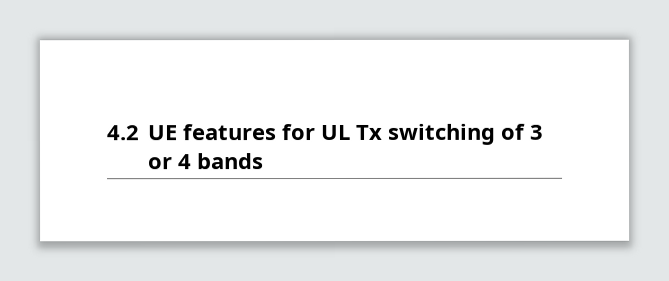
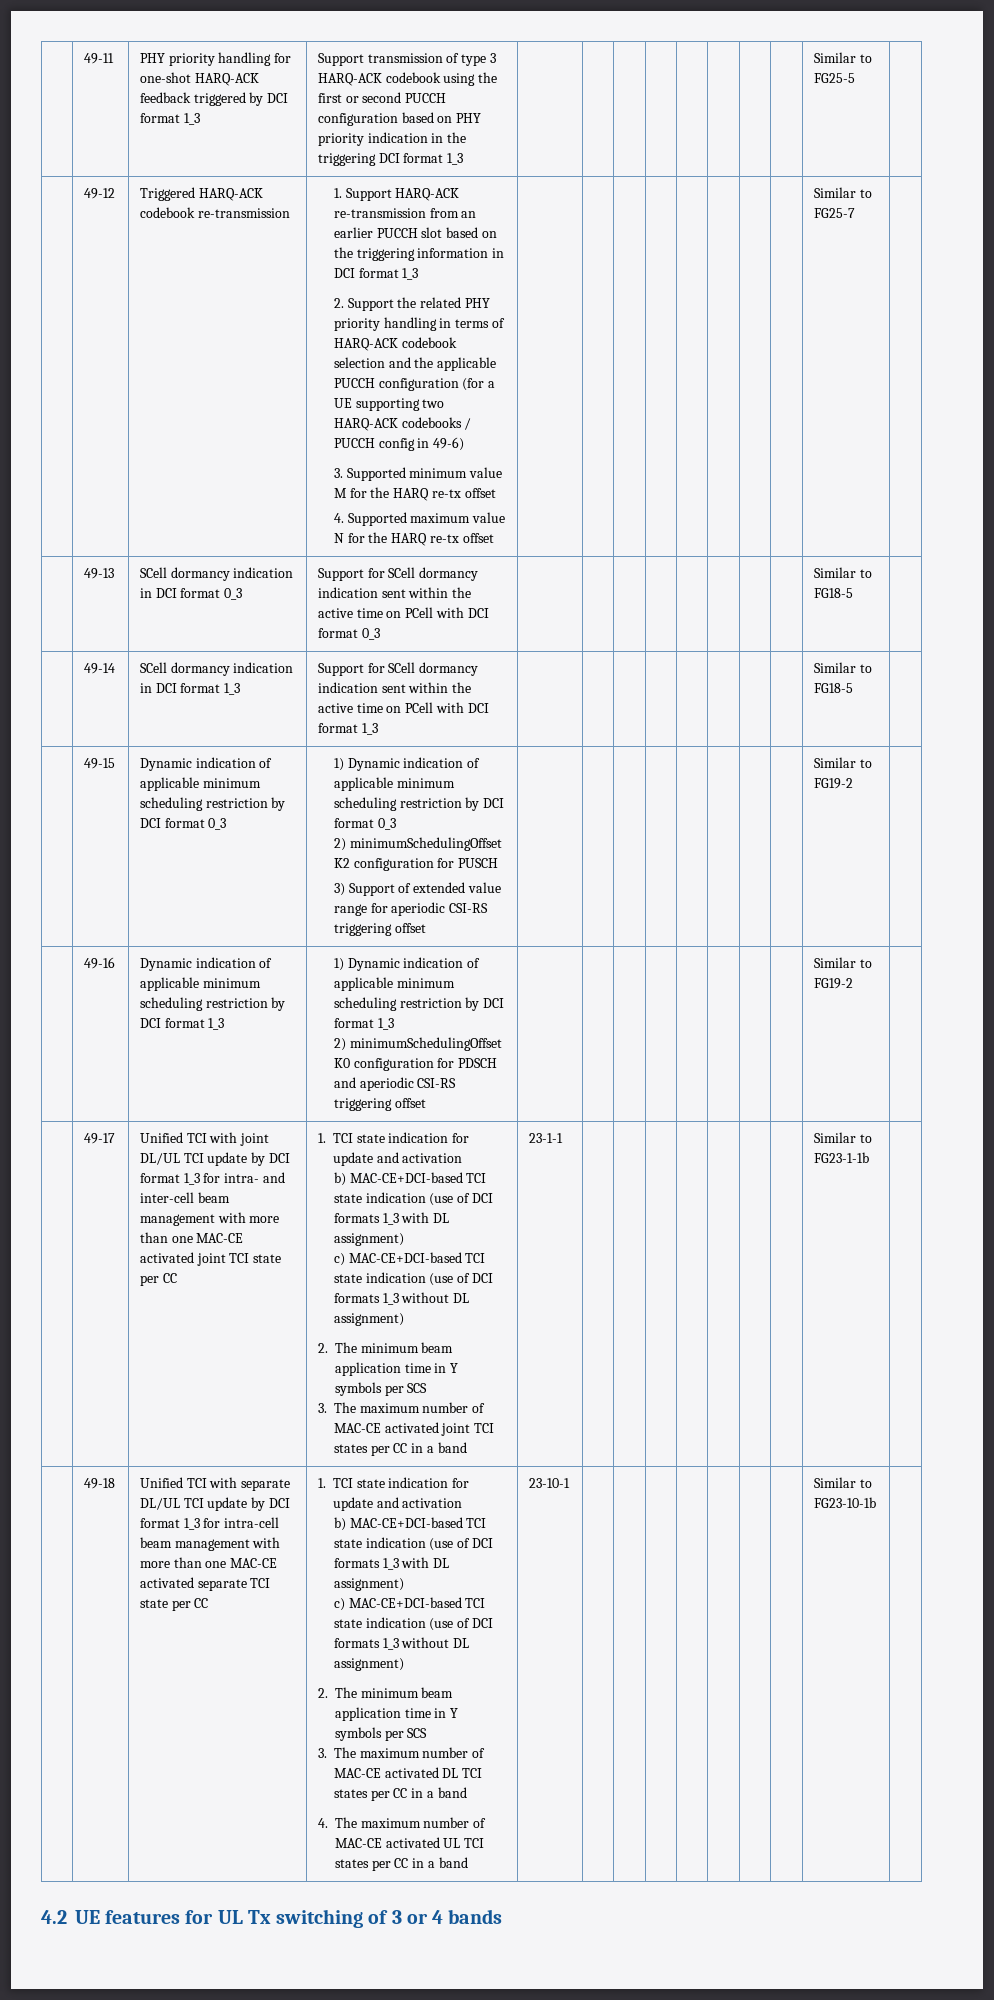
(106, 133) none -> [83,53,114,64] [139,52,292,66] [139,72,259,86] [139,92,289,106] [139,113,200,125] [317,53,496,66] [317,72,498,86] [317,92,447,103] [317,112,482,126] [317,132,467,146] [317,153,464,166] [813,52,872,63] [813,73,855,83] [83,188,115,199] [139,187,263,201] [139,207,290,218] [333,188,460,201] [333,208,477,218] [333,227,497,238] [333,247,505,261] [333,268,419,280] [333,297,490,311] [333,317,505,331] [333,337,457,351] [333,357,497,371] [333,378,496,391] [333,398,445,411] [333,417,472,431] [333,437,465,451] [333,467,503,481] [333,487,496,501] [333,512,506,526] [333,532,494,546] [813,187,872,198] [813,208,855,218] [83,568,114,579] [139,567,294,581] [139,588,243,600] [317,567,479,581] [317,587,472,598] [317,607,489,618] [317,628,380,640] [813,567,872,578] [813,588,853,598] [83,663,115,674] [139,662,294,676] [139,683,241,695] [317,662,479,676] [317,682,472,693] [317,702,489,713] [317,723,378,735] [813,662,872,673] [813,683,853,693] [83,758,115,769] [139,757,273,771] [139,777,261,791] [139,797,286,811] [139,818,227,830] [333,757,481,771] [333,777,455,791] [333,797,505,811] [333,818,396,830] [333,837,502,851] [333,858,499,871] [333,882,501,896] [333,902,489,916] [333,923,426,936] [813,757,872,768] [813,778,853,789] [83,957,115,969] [139,957,273,971] [139,977,261,991] [139,997,286,1011] [139,1018,225,1030] [333,957,481,971] [333,977,455,991] [333,997,505,1011] [333,1018,394,1030] [333,1037,502,1051] [333,1058,498,1071] [333,1077,457,1091] [333,1098,426,1111] [813,957,872,968] [813,978,853,989] [83,1133,115,1144] [139,1132,270,1146] [139,1152,290,1166] [139,1172,285,1185] [139,1192,230,1203] [139,1212,280,1226] [139,1232,244,1243] [139,1252,282,1266] [139,1273,177,1286] [317,1132,470,1143] [332,1152,463,1166] [333,1172,487,1186] [333,1192,493,1206] [333,1212,450,1225] [333,1233,404,1246] [333,1252,486,1266] [333,1272,493,1286] [333,1292,470,1305] [333,1313,404,1326] [317,1342,454,1353] [334,1362,459,1376] [334,1382,428,1396] [317,1402,486,1413] [333,1422,495,1436] [333,1442,467,1456] [528,1133,563,1143] [813,1132,872,1143] [813,1152,869,1163] [83,1478,115,1489] [139,1477,291,1491] [139,1497,290,1511] [139,1517,280,1530] [139,1537,281,1551] [139,1557,278,1568] [139,1577,271,1591] [139,1598,209,1611] [317,1477,470,1488] [332,1497,463,1511] [333,1517,487,1531] [333,1537,493,1551] [333,1557,450,1570] [333,1578,404,1591] [333,1597,486,1611] [333,1617,493,1631] [333,1637,470,1650] [333,1658,404,1671] [317,1687,454,1698] [334,1707,459,1721] [334,1727,428,1741] [317,1747,486,1758] [333,1767,483,1778] [333,1787,467,1801] [317,1817,487,1828] [334,1837,485,1848] [334,1857,468,1871] [528,1478,570,1488] [813,1477,872,1488] [813,1497,876,1508] | 49-11 | PHY priority handling for one-shot HARQ-ACK feedback triggered by DCI format 1_3 | Support transmission of type 3 HARQ-ACK codebook using the first or second PUCCH configuration based on PHY priority indication in the triggering DCI format 1_3 | | | | | | | | | Similar to FG25-5 | // | 49-12 | Triggered HARQ-ACK codebook re-transmission | 1. Support HARQ-ACK re-transmission from an earlier PUCCH slot based on the triggering information in DCI format 1_3 // 2. Support the related PHY priority handling in terms of HARQ-ACK codebook selection and the applicable PUCCH configuration (for a UE supporting two HARQ-ACK codebooks / PUCCH config in 49-6) // 3. Supported minimum value M for the HARQ re-tx offset // 4. Supported maximum value N for the HARQ re-tx offset | | | | | | | | | Similar to FG25-7 | // | 49-13 | SCell dormancy indication in DCI format 0_3 | Support for SCell dormancy indication sent within the active time on PCell with DCI format 0_3 | | | | | | | | | Similar to FG18-5 | // | 49-14 | SCell dormancy indication in DCI format 1_3 | Support for SCell dormancy indication sent within the active time on PCell with DCI format 1_3 | | | | | | | | | Similar to FG18-5 | // | 49-15 | Dynamic indication of applicable minimum scheduling restriction by DCI format 0_3 | 1) Dynamic indication of applicable minimum scheduling restriction by DCI format 0_3 // 2) minimumSchedulingOffset K2 configuration for PUSCH // 3) Support of extended value range for aperiodic CSI-RS triggering offset | | | | | | | | | Similar to FG19-2 | // | 49-16 | Dynamic indication of applicable minimum scheduling restriction by DCI format 1_3 | 1) Dynamic indication of applicable minimum scheduling restriction by DCI format 1_3 // 2) minimumSchedulingOffset K0 configuration for PDSCH and aperiodic CSI-RS triggering offset | | | | | | | | | Similar to FG19-2 | // | 49-17 | Unified TCI with joint DL/UL TCI update by DCI format 1_3 for intra- and inter-cell beam management with more than one MAC-CE activated joint TCI state per CC | 1. TCI state indication for update and activation // b) MAC-CE+DCI-based TCI state indication (use of DCI formats 1_3 with DL assignment) // c) MAC-CE+DCI-based TCI state indication (use of DCI formats 1_3 without DL assignment) // 2. The minimum beam application time in Y symbols per SCS // 3. The maximum number of MAC-CE activated joint TCI states per CC in a band | 23-1-1 | | | | | | | | Similar to FG23-1-1b | // | 49-18 | Unified TCI with separate DL/UL TCI update by DCI format 1_3 for intra-cell beam management with more than one MAC-CE activated separate TCI state per CC | 1. TCI state indication for update and activation // b) MAC-CE+DCI-based TCI state indication (use of DCI formats 1_3 with DL assignment) // c) MAC-CE+DCI-based TCI state indication (use of DCI formats 1_3 without DL assignment) // 2. The minimum beam application time in Y symbols per SCS // 3. The maximum number of MAC-CE activated DL TCI states per CC in a band // 4. The maximum number of MAC-CE activated UL TCI states per CC in a band | 23-10-1 | | | | | | | | Similar to FG23-10-1b | //

